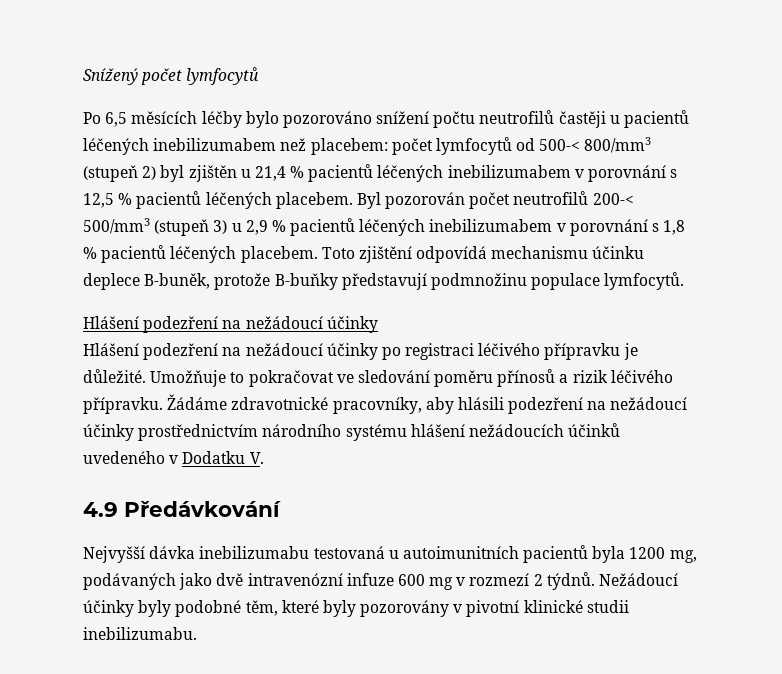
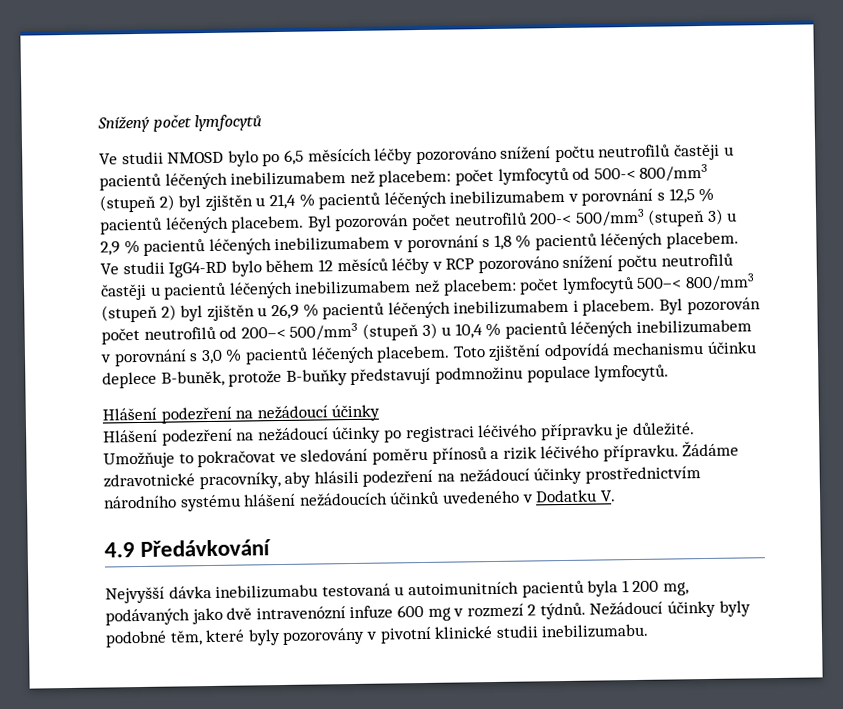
[83,112,101,124] Po -> [99,150,281,167] Ve studii NMOSD bylo po
[245,111,279,128] bylo -> (414, 156) none
(318, 254) none -> [100,253,733,278] [100,273,755,301] [101,297,761,323] [101,319,753,345] [100,345,451,367] Ve studii IgG4-RD bylo během 12 měsíců léčby v RCP pozorováno snížení počtu neutrofilů častěji u pacientů léčených inebilizumabem než placebem: počet lymfocytů 500–< 800/mm3 (stupeň 2) byl zjištěn u 26,9 % pacientů léčených inebilizumabem i placebem. Byl pozorován počet neutrofilů od 200–< 500/mm3 (stupeň 3) u 10,4 % pacientů léčených inebilizumabem v porovnání s 3,0 % pacientů léčených placebem.
[629,547,666,559] 1200 -> [621,580,660,593] 1 200

